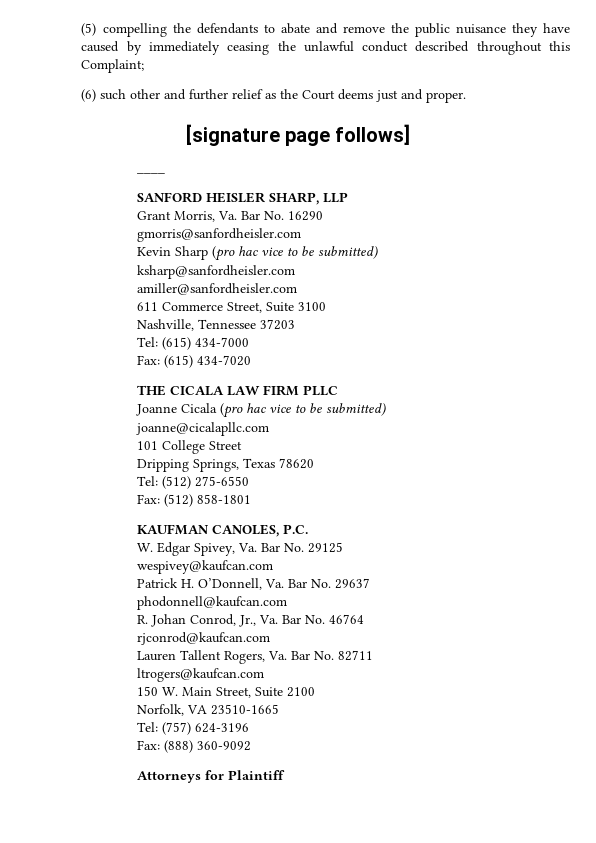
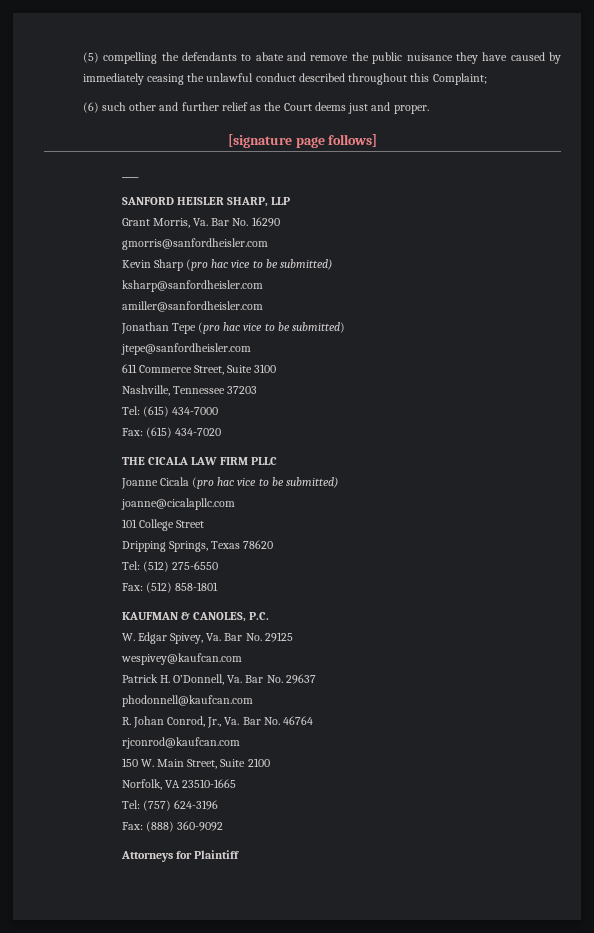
(297, 289) none -> [120,322,346,334] [120,343,251,355] // Jonathan Tepe (pro hac vice to be submitted) // jtepe@sanfordheisler.com
(209, 529) none -> [180,612,190,620] &
[136,650,373,664] [136,668,264,682] // Lauren Tallent Rogers, Va. Bar No. 82711 // ltrogers@kaufcan.com -> (240, 743) none

